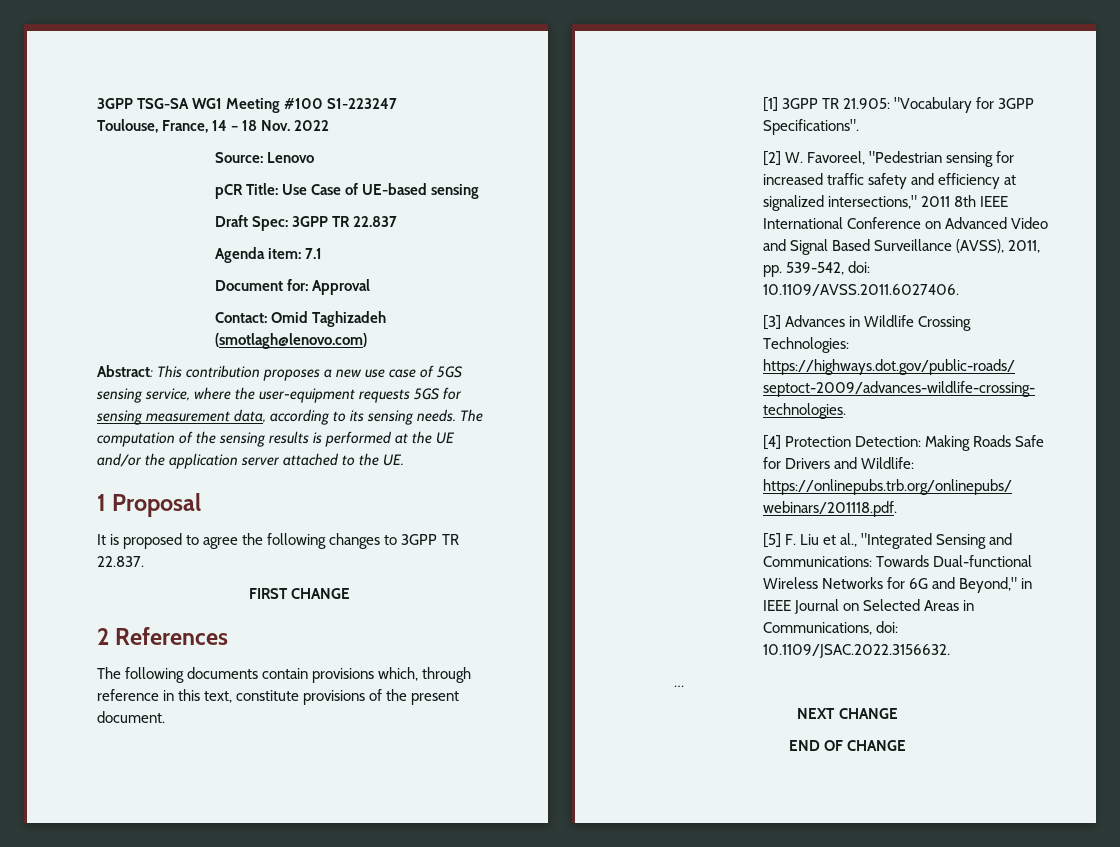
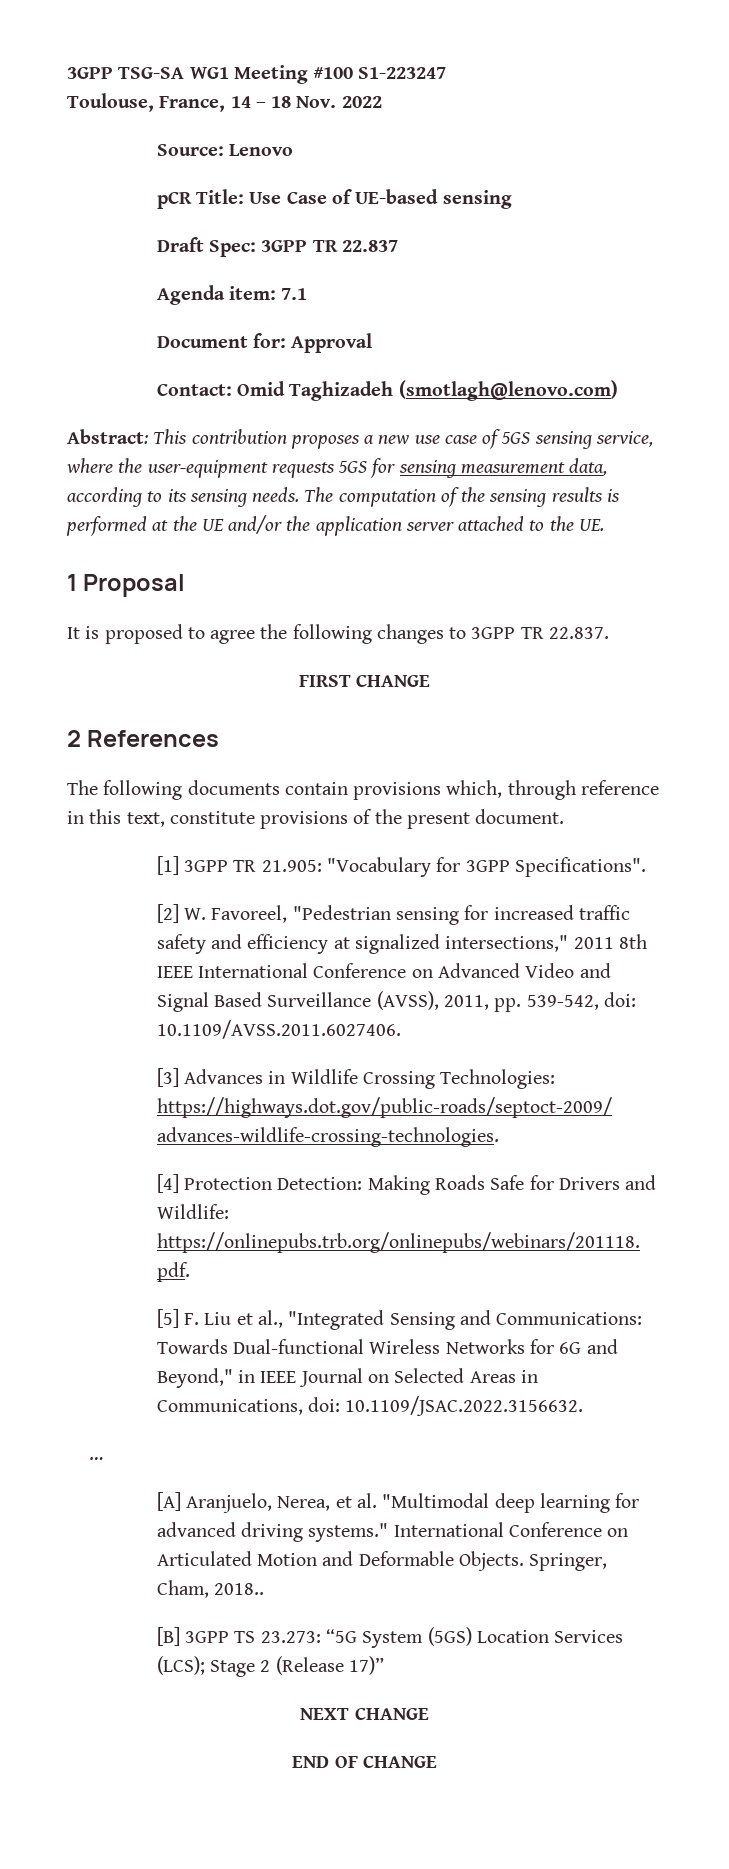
(685, 686) none -> [156,1492,640,1513] [156,1522,629,1542] [156,1551,608,1571] [156,1580,265,1598] [156,1627,624,1648] [156,1656,385,1677] // [A] Aranjuelo, Nerea, et al. "Multimodal deep learning for advanced driving systems." International Conference on Articulated Motion and Deformable Objects. Springer, Cham, 2018.. // [B] 3GPP TS 23.273: “5G System (5GS) Location Services (LCS); Stage 2 (Release 17)”

